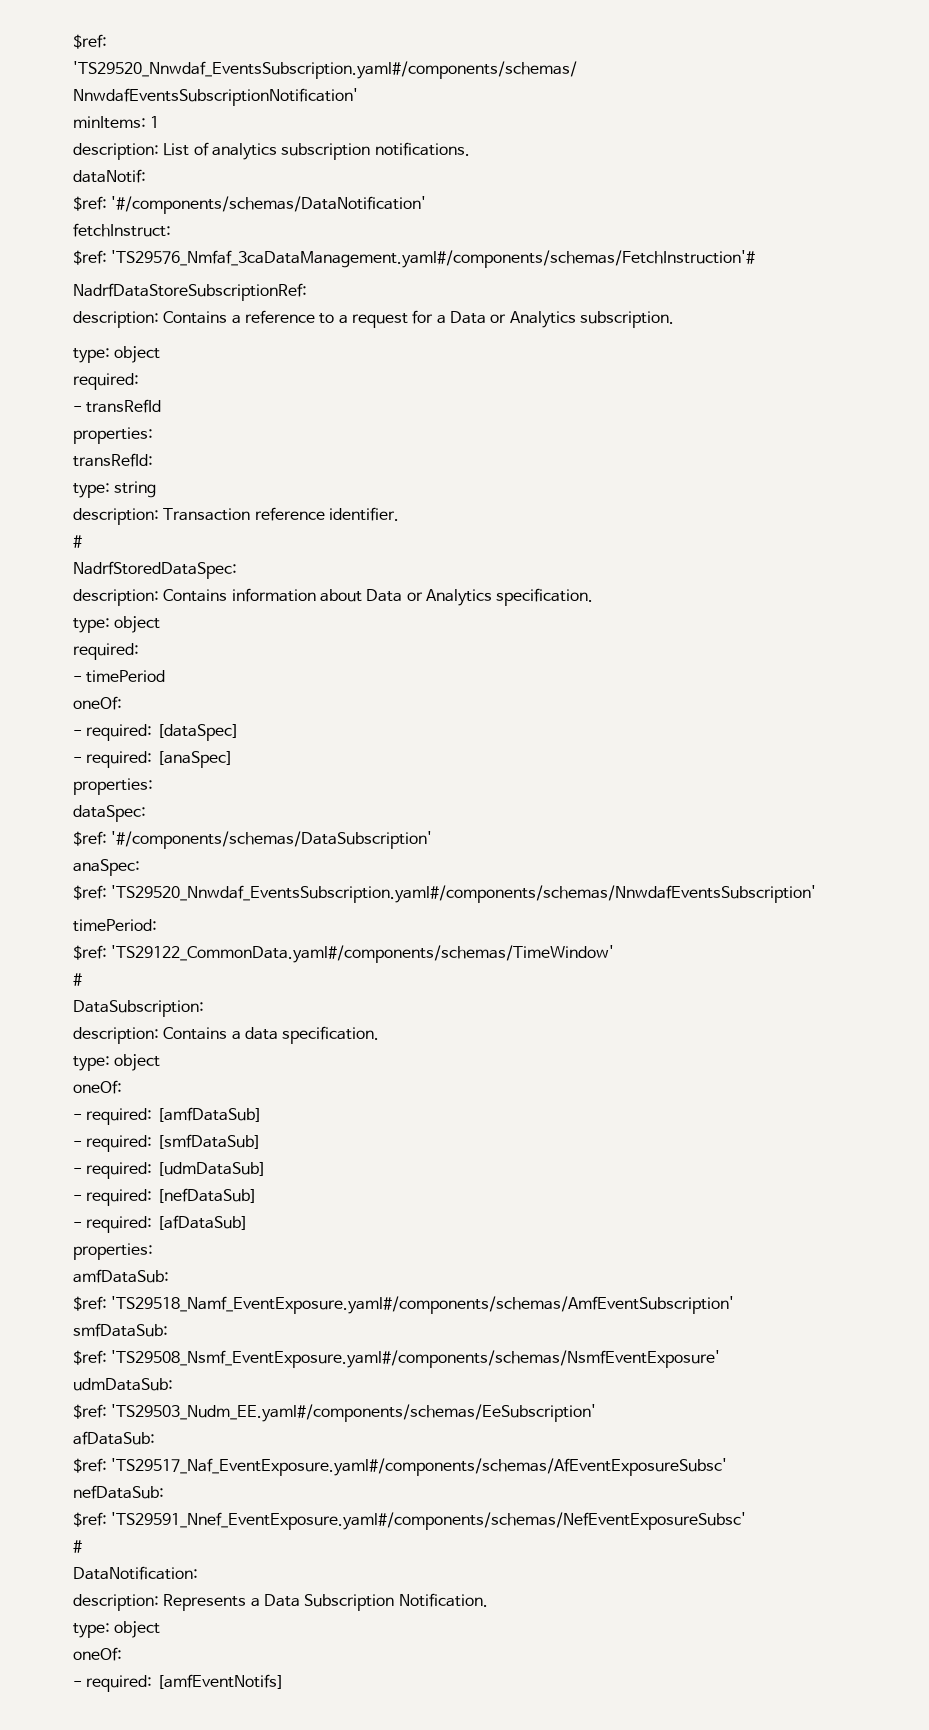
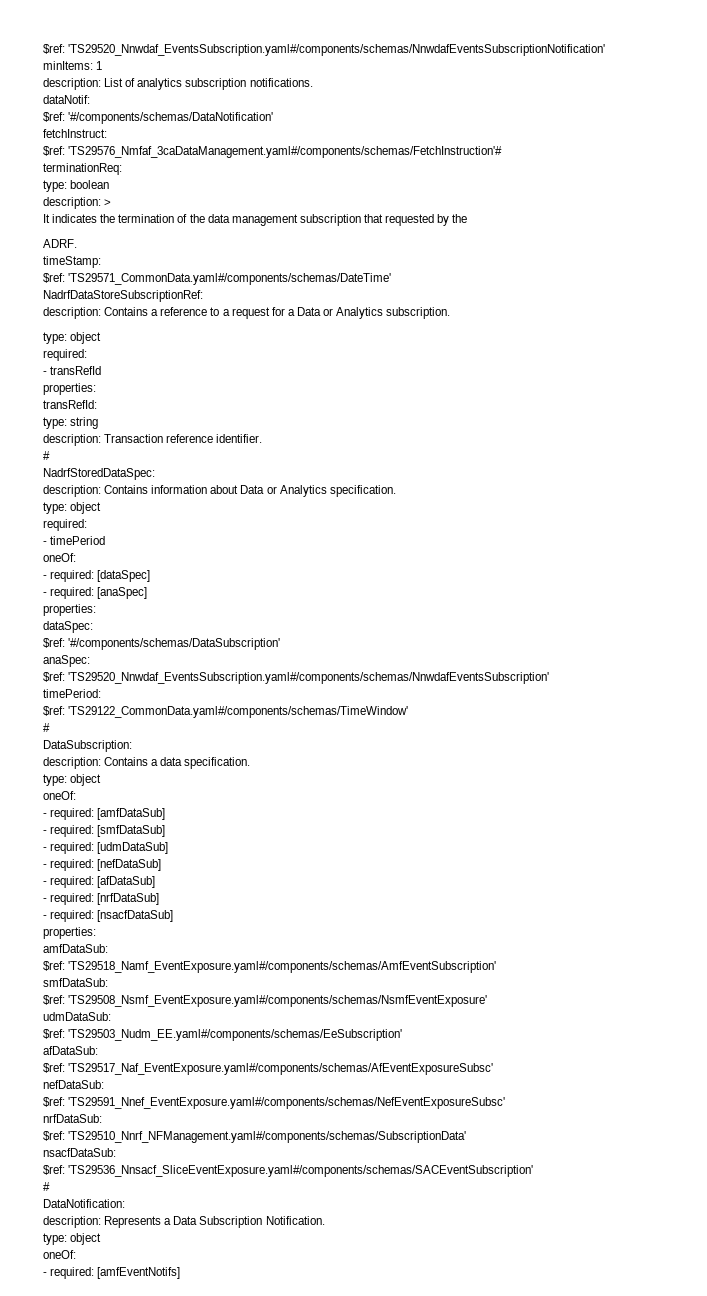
(756, 259) none -> [43,163,122,175] [43,180,110,192] [43,197,112,209] [43,214,468,226] [43,239,77,248] [43,256,101,268] [43,273,392,285] // terminationReq: // type: boolean // description: > // It indicates the termination of the data management subscription that requested by the // ADRF. // timeStamp: // $ref: 'TS29571_CommonData.yaml#/components/schemas/DateTime'
(248, 1222) none -> [43,893,160,905] [43,910,174,922] // - required: [nrfDataSub] // - required: [nsacfDataSub]
(747, 1521) none -> [43,1114,102,1123] [43,1131,467,1143] [43,1148,116,1157] [43,1165,534,1177] // nrfDataSub: // $ref: 'TS29510_Nnrf_NFManagement.yaml#/components/schemas/SubscriptionData' // nsacfDataSub: // $ref: 'TS29536_Nnsacf_SliceEventExposure.yaml#/components/schemas/SACEventSubscription'

